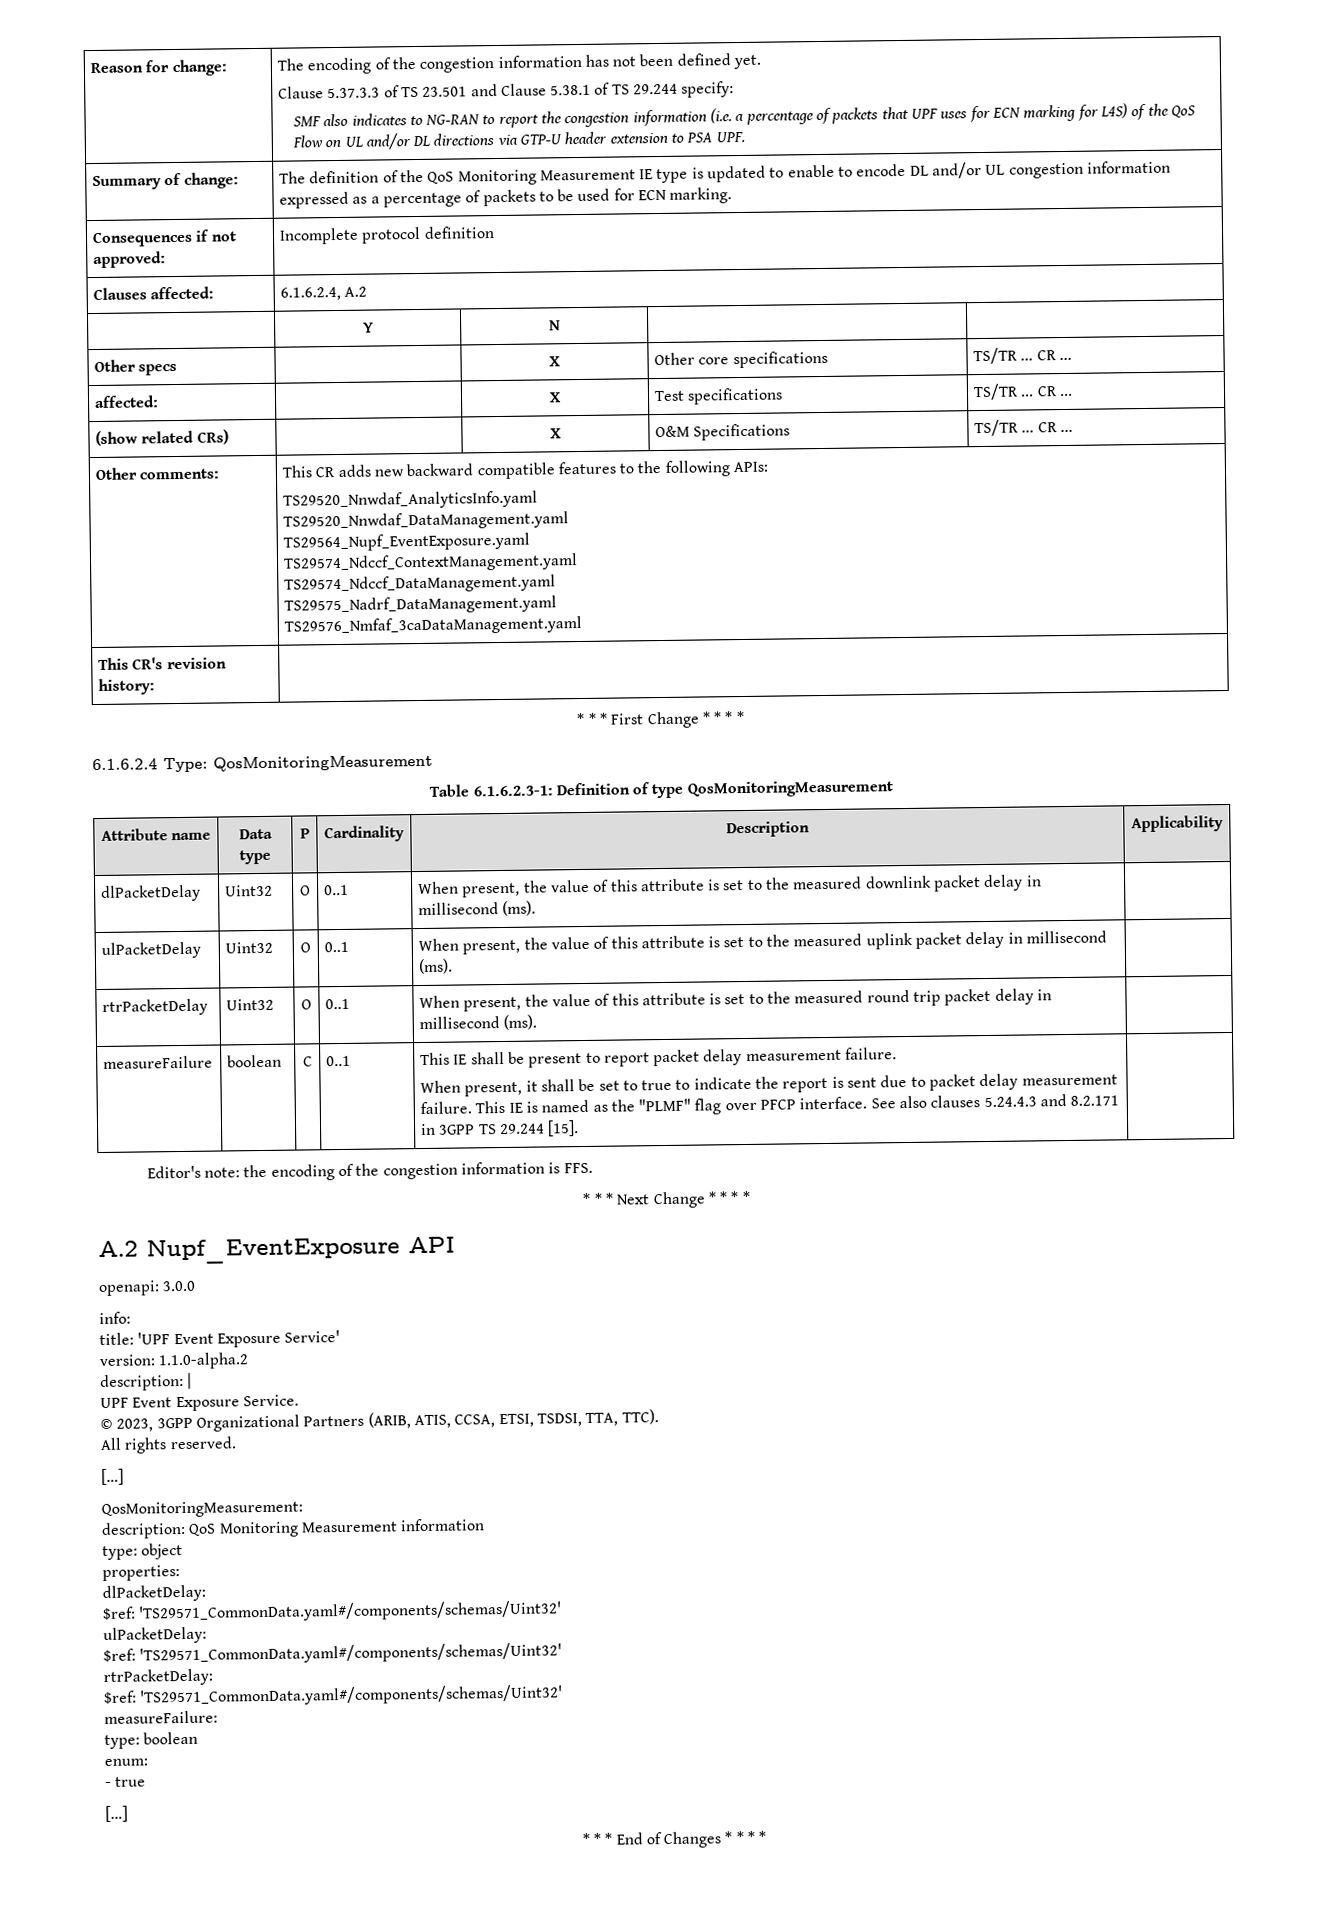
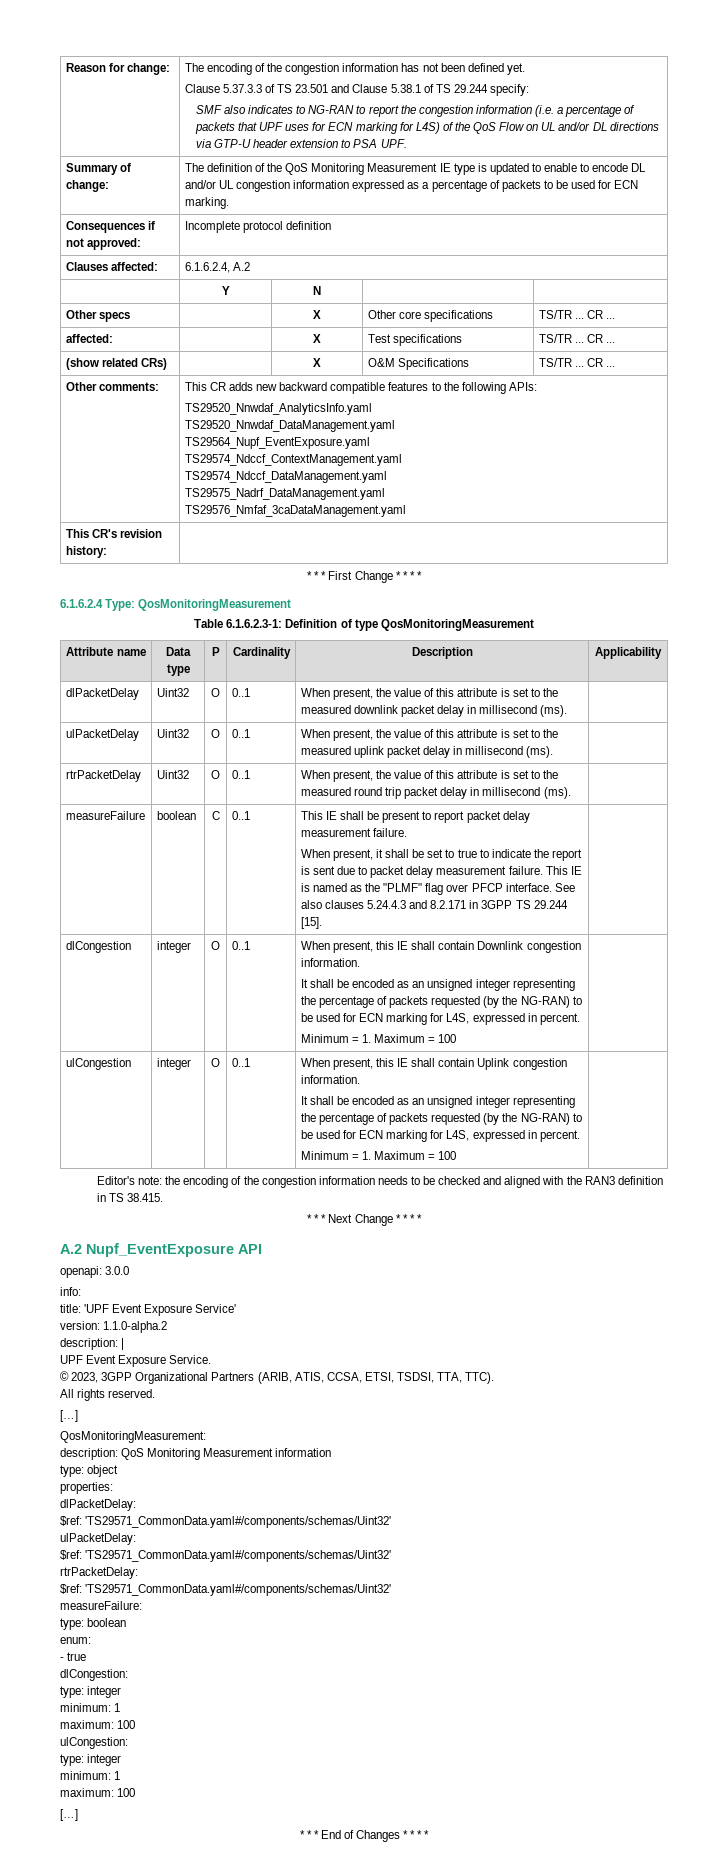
(580, 1128) none -> [65,941,131,953] [156,941,191,953] [211,941,220,950] [231,941,250,950] [300,941,581,953] [300,958,360,967] [300,979,575,991] [300,996,582,1008] [300,1013,580,1025] [300,1034,457,1043] [65,1058,131,1070] [156,1058,191,1070] [211,1058,220,1067] [231,1058,250,1067] [300,1058,567,1070] [300,1075,360,1084] [300,1096,575,1108] [300,1113,582,1125] [300,1130,580,1142] [300,1151,457,1160] // dlCongestion | integer | O | 0..1 | When present, this IE shall contain Downlink congestion information. // It shall be encoded as an unsigned integer representing the percentage of packets requested (by the NG-RAN) to be used for ECN marking for L4S, expressed in percent. // Minimum = 1. Maximum = 100 | // ulCongestion | integer | O | 0..1 | When present, this IE shall contain Uplink congestion information. // It shall be encoded as an unsigned integer representing the percentage of packets requested (by the NG-RAN) to be used for ECN marking for L4S, expressed in percent. // Minimum = 1. Maximum = 100 |
[548,1162,593,1174] is FFS. -> [377,1176,663,1188] [96,1193,164,1202] needs to be checked and aligned with the RAN3 definition in TS 38.415.
(147, 1781) none -> [60,1669,128,1681] [60,1686,122,1698] [60,1703,121,1712] [60,1720,136,1729] [60,1737,128,1749] [60,1754,122,1766] [60,1771,121,1780] [60,1788,136,1797] // dlCongestion: // type: integer // minimum: 1 // maximum: 100 // ulCongestion: // type: integer // minimum: 1 // maximum: 100

